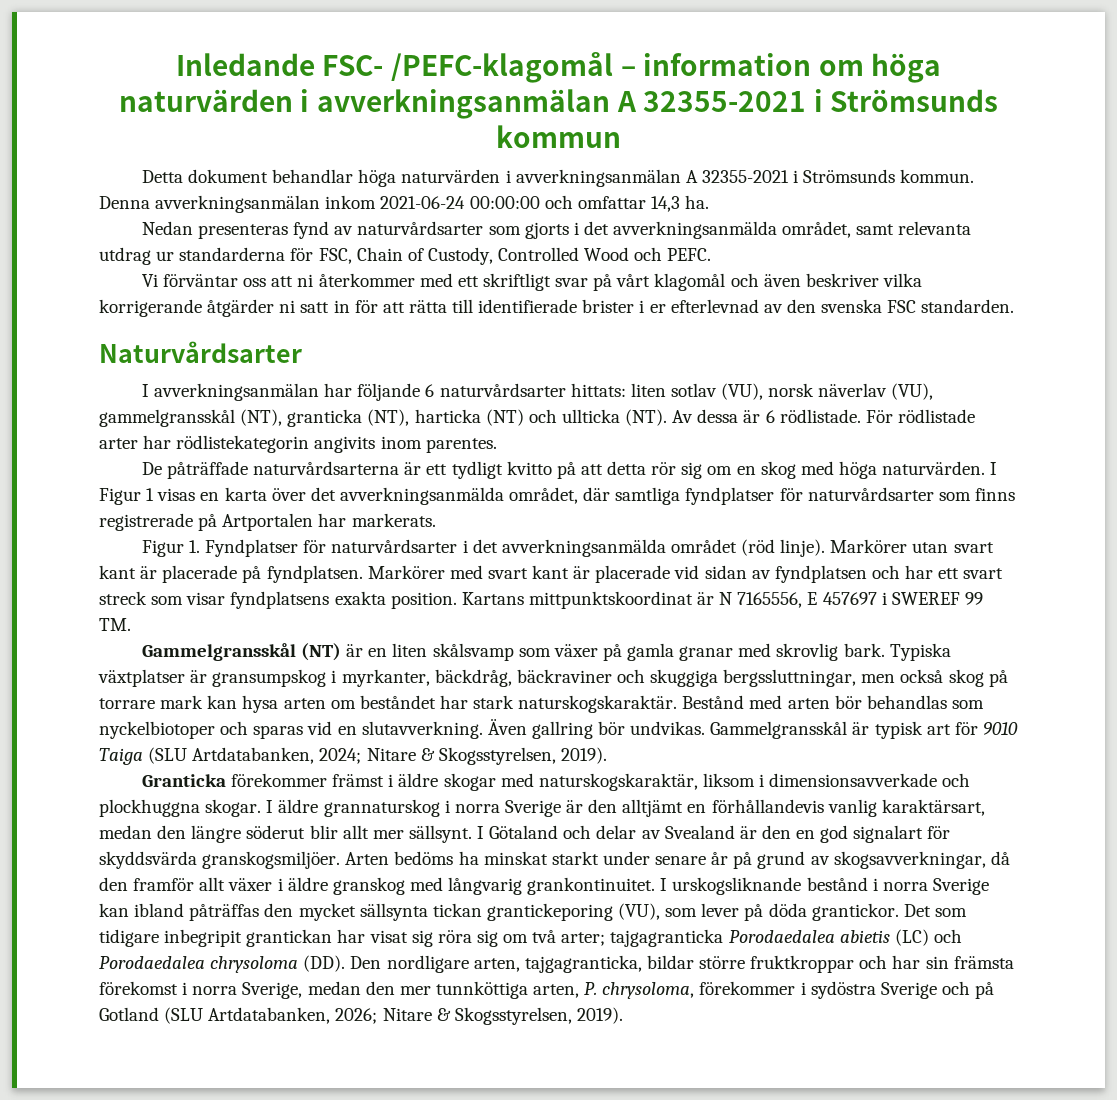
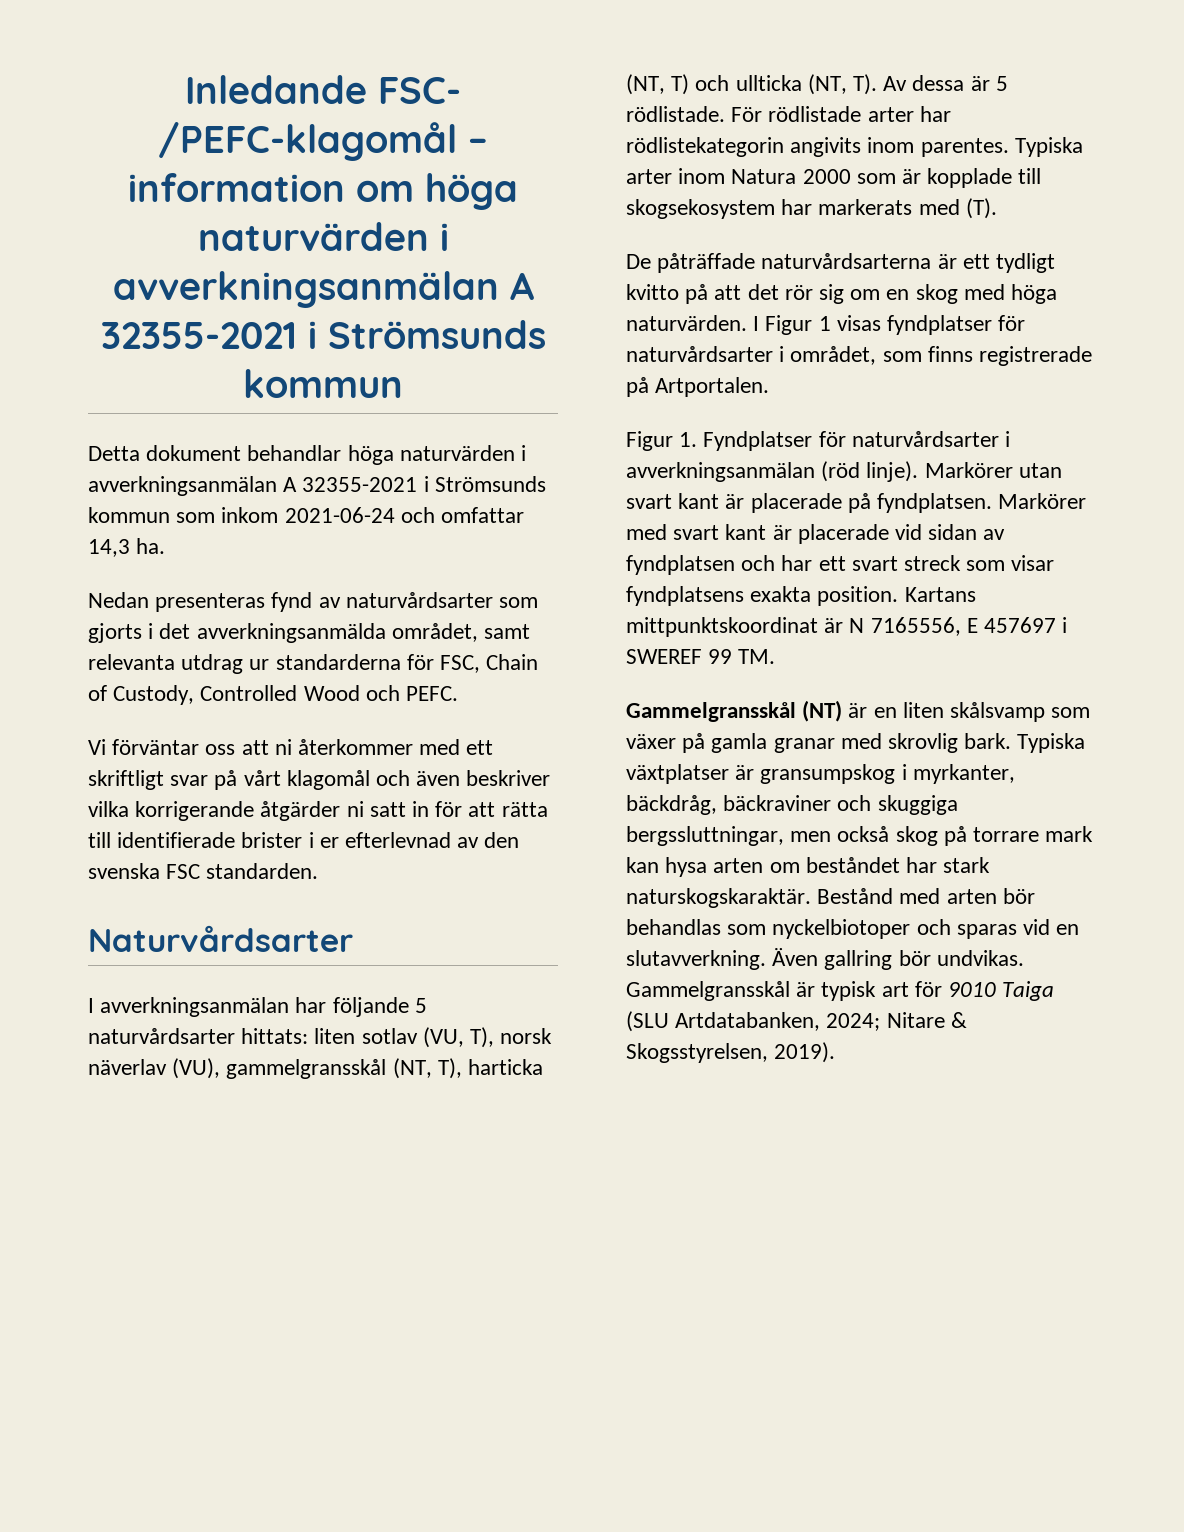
[900,169,975,183] [99,195,321,213] kommun. Denna avverkningsanmälan -> [88,507,216,523] kommun som
[469,196,540,209] 00:00:00 -> (395, 515) none
[425,384,435,397] 6 -> [414,998,427,1013] 5
[721,383,764,400] (VU), -> [422,1027,495,1048] (VU, T),
[240,409,668,427] (NT), granticka (NT), harticka (NT) och ullticka (NT). -> [392,1058,544,1079] [626,74,878,95] (NT, T), harticka (NT, T) och ullticka (NT, T).
[765,410,775,423] 6 -> [995,76,1008,91] 5
(497, 445) none -> [1014,137,1083,157] [626,168,1042,188] [626,198,997,219] Typiska arter inom Natura 2000 som är kopplade till skogsekosystem har markerats med (T).
[607,461,647,475] detta -> [747,284,779,300] det
[200,487,681,505] en karta över det avverkningsanmälda området, där samtliga -> (881, 323) none
(934, 494) none -> [779,346,877,365] i området,
[222,513,436,531] Artportalen har markerats. -> [655,377,770,397] Artportalen.
[472,539,737,557] det avverkningsanmälda området -> [626,462,815,482] avverkningsanmälan
[141,773,971,791] [99,799,985,817] [99,825,951,843] [99,851,1010,869] [99,877,989,895] [99,903,967,921] [99,929,962,947] [99,955,1014,973] [99,981,995,999] [99,1007,623,1025] // Granticka förekommer främst i äldre skogar med naturskogskaraktär, liksom i dimensionsavverkade och plockhuggna skogar. I äldre grannaturskog i norra Sverige är den alltjämt en förhållandevis vanlig karaktärsart, medan den längre söderut blir allt mer sällsynt. I Götaland och delar av Svealand är den en god signalart för skyddsvärda granskogsmiljöer. Arten bedöms ha minskat starkt under senare år på grund av skogsavverkningar, då den framför allt växer i äldre granskog med långvarig grankontinuitet. I urskogsliknande bestånd i norra Sverige kan ibland påträffas den mycket sällsynta tickan grantickeporing (VU), som lever på döda grantickor. Det som tidigare inbegripit grantickan har visat sig röra sig om två arter; tajgagranticka Porodaedalea abietis (LC) och Porodaedalea chrysoloma (DD). Den nordligare arten, tajgagranticka, bildar större fruktkroppar och har sin främsta förekomst i norra Sverige, medan den mer tunnköttiga arten, P. chrysoloma, förekommer i sydöstra Sverige och på Gotland (SLU Artdatabanken, 2026; Nitare & Skogsstyrelsen, 2019). -> (836, 1052) none

